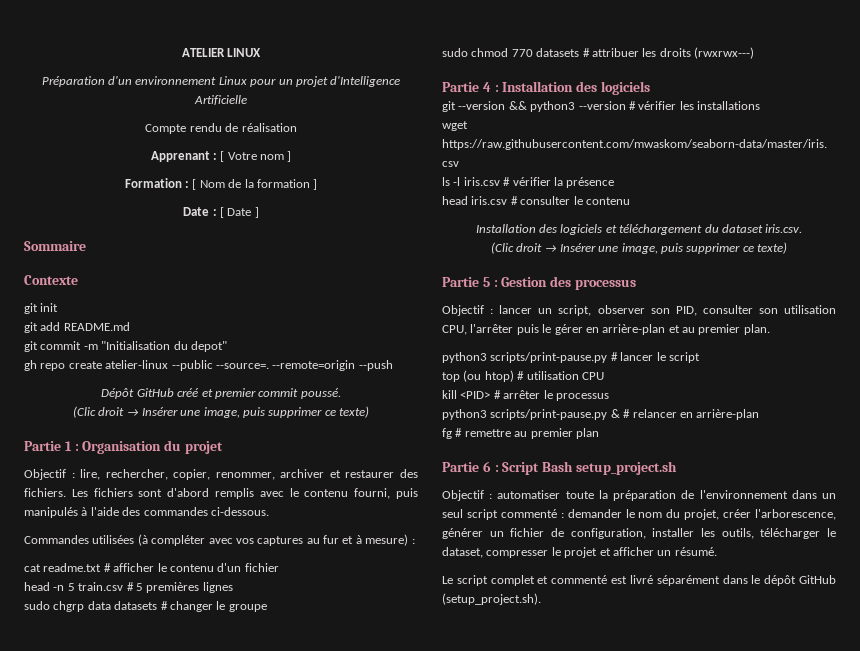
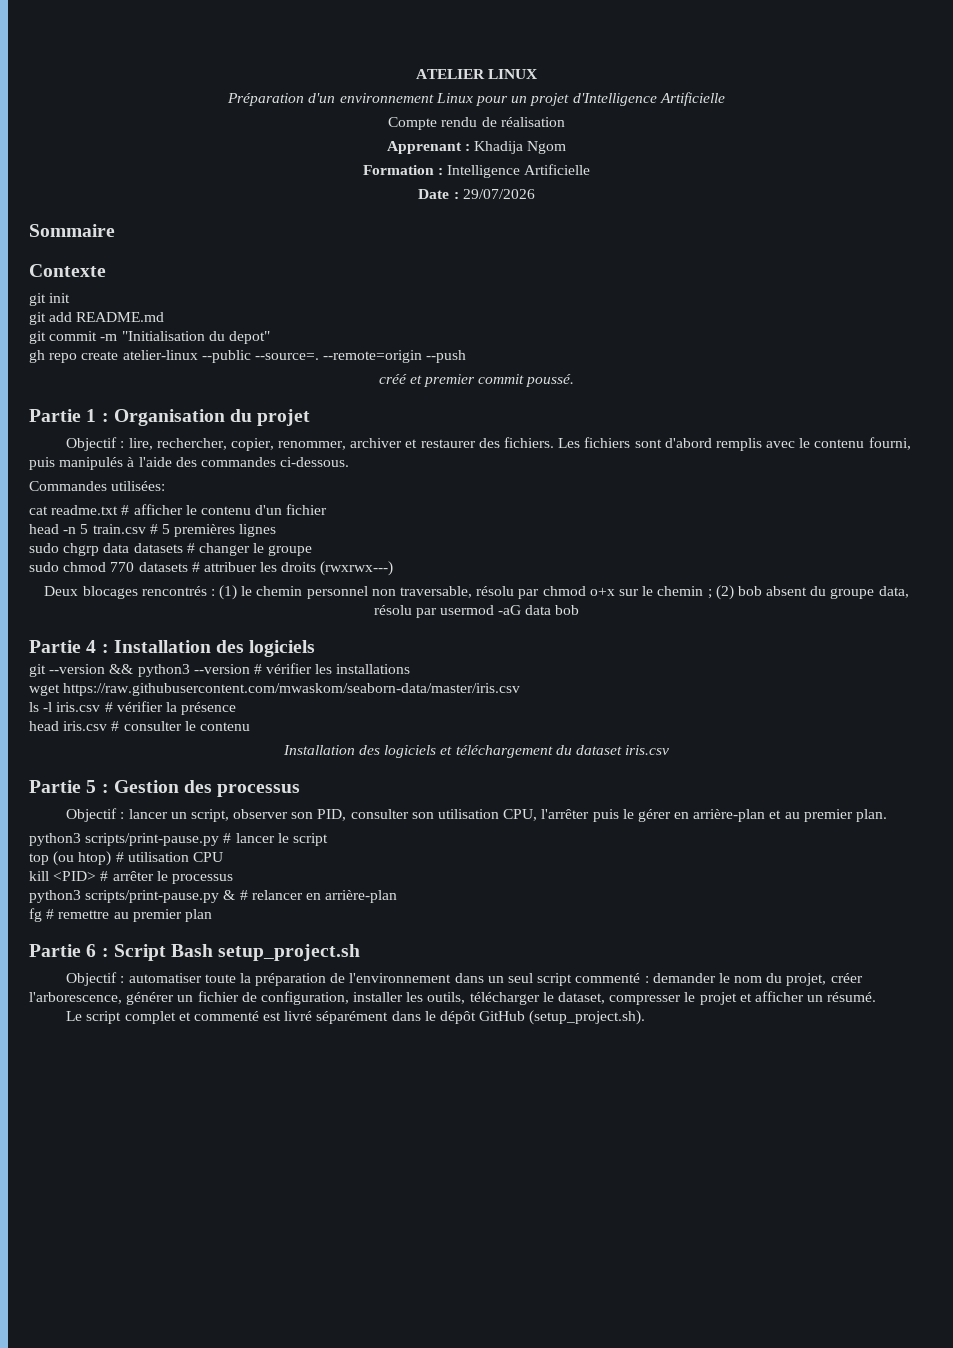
[220,151,292,162] [124,178,318,190] [ Votre nom ] // Formation : [ Nom de la formation ] -> [474,141,567,154] [362,164,591,178] Khadija Ngom // Formation : Intelligence Artificielle
[220,207,259,218] [ Date ] -> [462,189,535,199] 29/07/2026
[101,388,174,399] Dépôt GitHub -> (467, 356) none
[72,406,370,418] // (Clic droit → Insérer une image, puis supprimer ce texte) -> (575, 380) none
[92,534,415,546] utilisées (à compléter avec vos captures au fur et à mesure) : -> [111,481,166,491] utilisées:
(754, 53) none -> [44,585,909,600] [373,605,580,618] // Deux blocages rencontrés : (1) le chemin personnel non traversable, résolu par chmod o+x sur le chemin ; (2) bob absent du groupe data, résolu par usermod -aG data bob
[765,224,803,233] [490,242,788,254] iris.csv. // (Clic droit → Insérer une image, puis supprimer ce texte) -> [625,745,670,755] iris.csv

